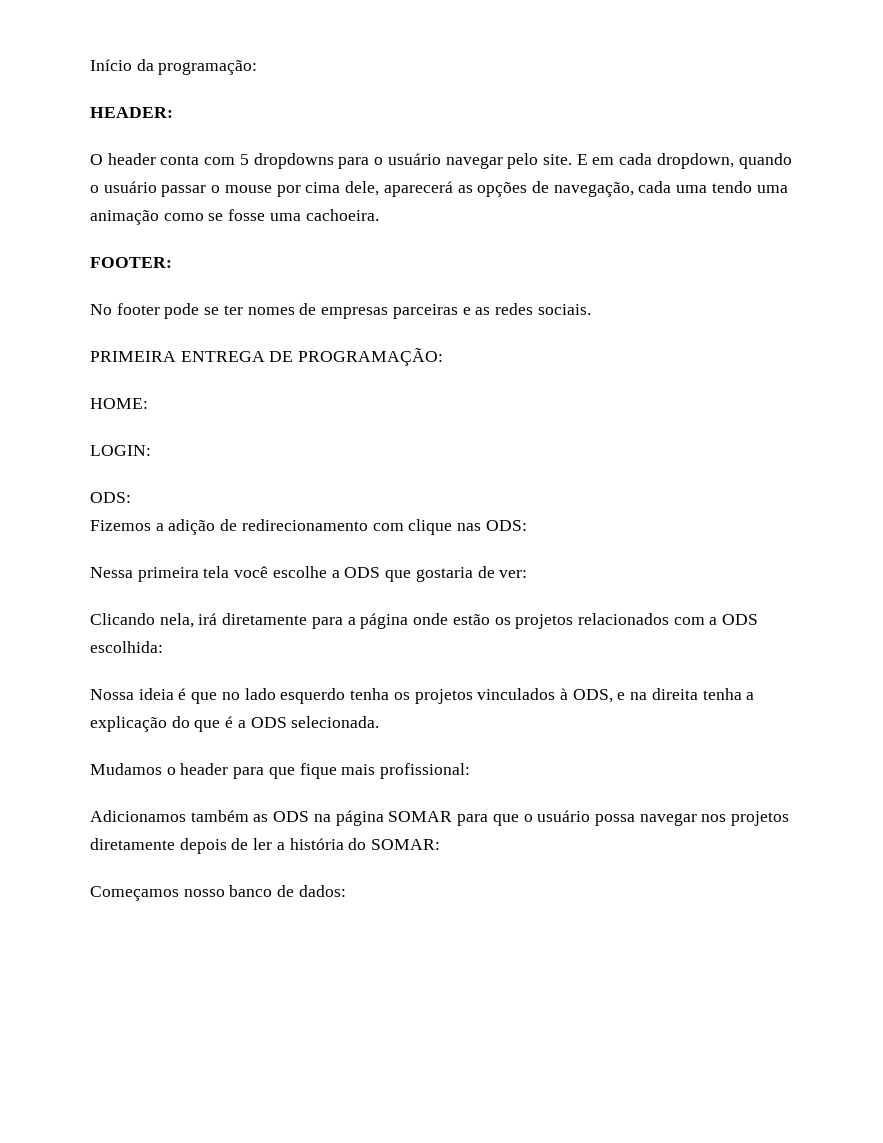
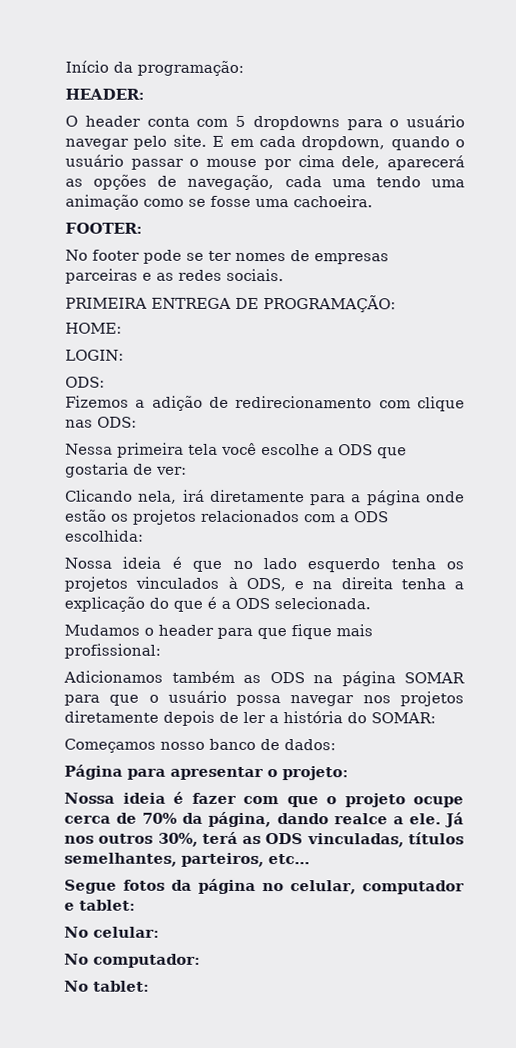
(346, 891) none -> [64,764,349,781] [64,791,464,808] [64,811,464,828] [64,831,464,848] [64,852,310,868] [64,878,465,895] [64,899,136,911] [64,926,160,938] [64,953,201,968] [64,980,150,992] // Página para apresentar o projeto: // Nossa ideia é fazer com que o projeto ocupe cerca de 70% da página, dando realce a ele. Já nos outros 30%, terá as ODS vinculadas, títulos semelhantes, parteiros, etc... // Segue fotos da página no celular, computador e tablet: // No celular: // No computador: // No tablet:

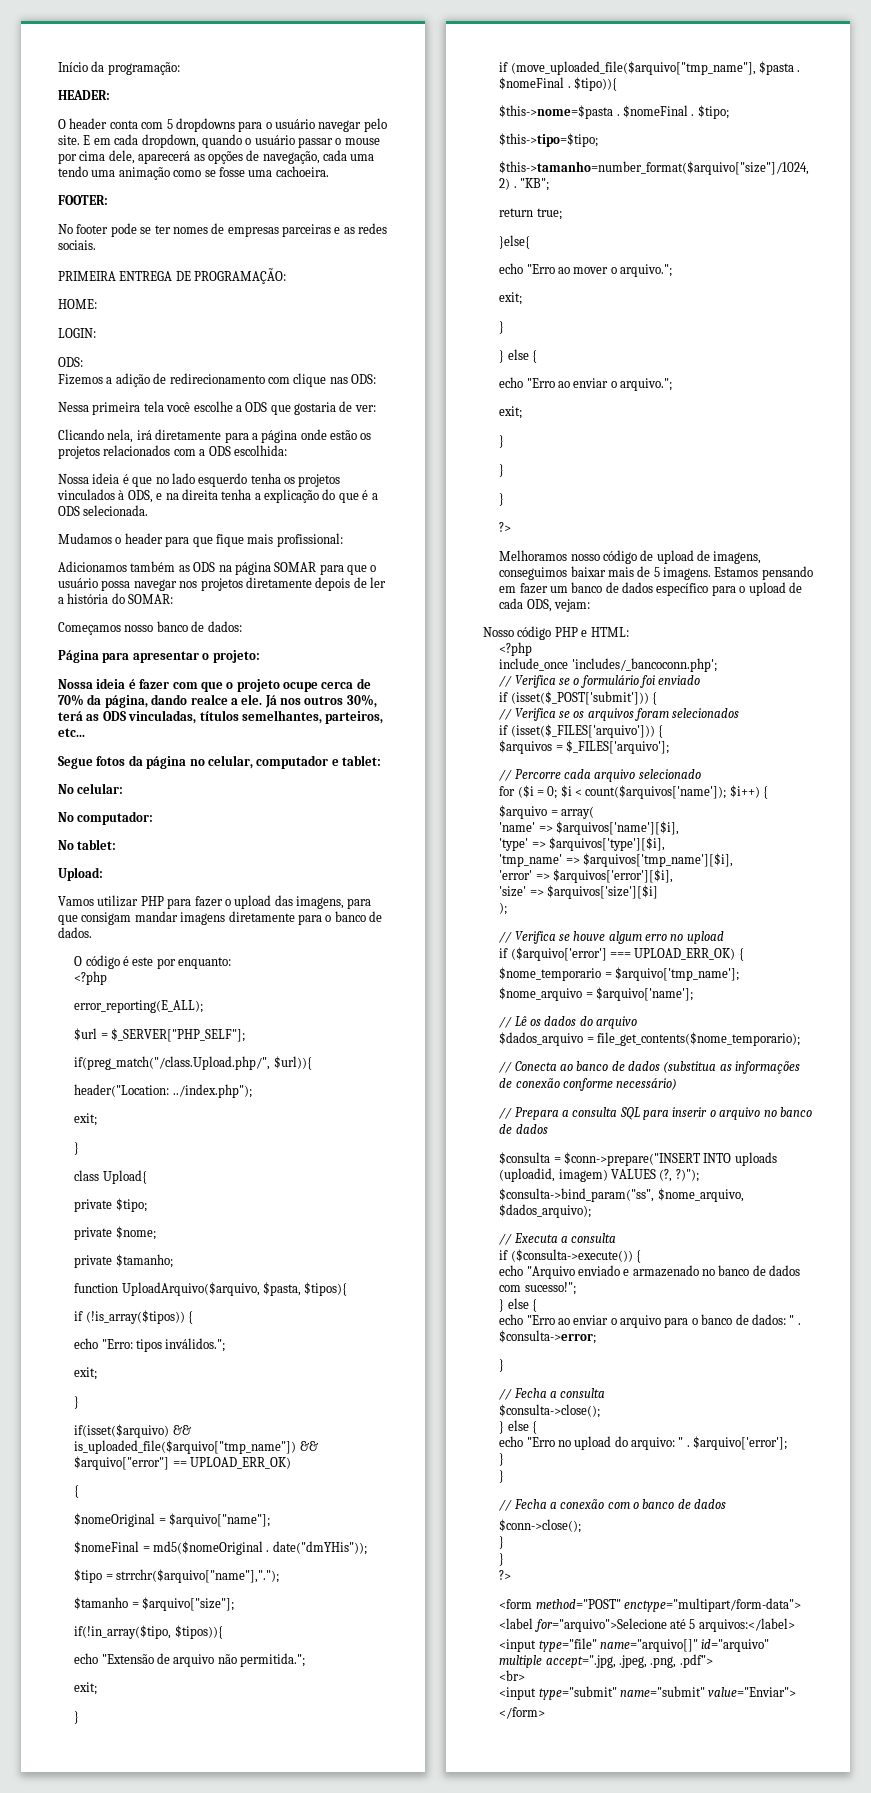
(150, 986) none -> [58,867,103,881] [58,895,372,909] [58,911,382,925] [58,927,92,938] [74,955,232,969] [74,971,108,985] [74,1000,204,1013] [74,1028,245,1042] [74,1056,312,1070] [74,1084,252,1098] [74,1113,98,1126] [74,1142,80,1155] [74,1170,147,1184] [74,1198,147,1212] [74,1226,156,1240] [74,1254,173,1268] [74,1282,348,1296] [74,1310,193,1324] [74,1338,226,1352] [74,1367,98,1380] [74,1396,80,1409] [74,1424,191,1438] [74,1440,318,1454] [74,1456,291,1470] [74,1485,80,1498] [74,1513,270,1527] [74,1541,367,1555] [74,1569,279,1583] [74,1597,234,1611] [74,1625,223,1639] [74,1653,306,1667] [74,1682,98,1695] [74,1711,80,1724] [499,61,801,75] [499,77,617,91] [499,105,729,119] [499,133,599,147] [499,161,810,175] [499,178,549,191] [499,208,562,220] [499,235,531,249] [499,263,673,277] [499,292,523,305] [499,321,505,334] [499,349,537,363] [499,377,673,391] [499,406,523,419] [499,435,505,448] [499,464,505,477] [499,493,505,506] [499,522,512,532] [499,550,762,564] [499,566,813,580] [499,582,802,596] [499,598,590,612] [483,626,629,640] [499,642,533,656] [499,658,717,672] [499,675,701,688] [499,691,657,705] [499,708,740,721] [499,724,663,738] [499,740,669,754] [499,769,701,782] [499,785,769,799] [499,805,594,819] [499,821,679,835] [499,837,665,851] [499,853,733,867] [499,869,673,883] [499,885,658,899] [499,902,508,915] [499,931,724,944] [499,947,744,961] [499,967,739,981] [499,987,693,1001] [499,1016,638,1029] [499,1032,800,1046] [499,1061,801,1074] [499,1078,678,1091] [499,1107,812,1120] [499,1124,548,1134] [499,1152,777,1166] [499,1168,699,1182] [499,1188,744,1202] [499,1204,592,1218] [499,1233,617,1245] [499,1249,641,1263] [499,1265,801,1279] [499,1282,576,1295] [499,1298,537,1312] [499,1314,801,1328] [499,1330,597,1344] [499,1359,505,1372] [499,1388,606,1400] [499,1404,601,1418] [499,1420,537,1434] [499,1436,788,1450] [499,1453,505,1466] [499,1470,505,1483] [499,1499,727,1511] [499,1519,582,1533] [499,1536,505,1549] [499,1553,505,1566] [499,1570,512,1580] [499,1598,801,1612] [499,1618,795,1632] [499,1638,770,1652] [499,1654,713,1668] [499,1670,526,1681] [499,1686,797,1700] [499,1707,546,1719] // Upload: // Vamos utilizar PHP para fazer o upload das imagens, para que consigam mandar imagens diretamente para o banco de dados. // O código é este por enquanto: // <?php // error_reporting(E_ALL); // $url = $_SERVER["PHP_SELF"]; // if(preg_match("/class.Upload.php/", $url)){ // header("Location: ../index.php"); // exit; // } // class Upload{ // private $tipo; // private $nome; // private $tamanho; // function UploadArquivo($arquivo, $pasta, $tipos){ // if (!is_array($tipos)) { // echo "Erro: tipos inválidos."; // exit; // } // if(isset($arquivo) && is_uploaded_file($arquivo["tmp_name"]) && $arquivo["error"] == UPLOAD_ERR_OK) // { // $nomeOriginal = $arquivo["name"]; // $nomeFinal = md5($nomeOriginal . date("dmYHis")); // $tipo = strrchr($arquivo["name"],"."); // $tamanho = $arquivo["size"]; // if(!in_array($tipo, $tipos)){ // echo "Extensão de arquivo não permitida."; // exit; // } // if (move_uploaded_file($arquivo["tmp_name"], $pasta . $nomeFinal . $tipo)){ // $this->nome=$pasta . $nomeFinal . $tipo; // $this->tipo=$tipo; // $this->tamanho=number_format($arquivo["size"]/1024, 2) . "KB"; // return true; // }else{ // echo "Erro ao mover o arquivo."; // exit; // } // } else { // echo "Erro ao enviar o arquivo."; // exit; // } // } // } // ?> // Melhoramos nosso código de upload de imagens, conseguimos baixar mais de 5 imagens. Estamos pensando em fazer um banco de dados específico para o upload de cada ODS, vejam: // Nosso código PHP e HTML: // <?php // include_once 'includes/_bancoconn.php'; // // Verifica se o formulário foi enviado // if (isset($_POST['submit'])) { // // Verifica se os arquivos foram selecionados // if (isset($_FILES['arquivo'])) { // $arquivos = $_FILES['arquivo']; // // Percorre cada arquivo selecionado // for ($i = 0; $i < count($arquivos['name']); $i++) { // $arquivo = array( // 'name' => $arquivos['name'][$i], // 'type' => $arquivos['type'][$i], // 'tmp_name' => $arquivos['tmp_name'][$i], // 'error' => $arquivos['error'][$i], // 'size' => $arquivos['size'][$i] // ); // // Verifica se houve algum erro no upload // if ($arquivo['error'] === UPLOAD_ERR_OK) { // $nome_temporario = $arquivo['tmp_name']; // $nome_arquivo = $arquivo['name']; // // Lê os dados do arquivo // $dados_arquivo = file_get_contents($nome_temporario); // // Conecta ao banco de dados (substitua as informações de conexão conforme necessário) // // Prepara a consulta SQL para inserir o arquivo no banco de dados // $consulta = $conn->prepare("INSERT INTO uploads (uploadid, imagem) VALUES (?, ?)"); // $consulta->bind_param("ss", $nome_arquivo, $dados_arquivo); // // Executa a consulta // if ($consulta->execute()) { // echo "Arquivo enviado e armazenado no banco de dados com sucesso!"; // } else { // echo "Erro ao enviar o arquivo para o banco de dados: " . $consulta->error; // } // // Fecha a consulta // $consulta->close(); // } else { // echo "Erro no upload do arquivo: " . $arquivo['error']; // } // } // // Fecha a conexão com o banco de dados // $conn->close(); // } // } // ?> // <form method="POST" enctype="multipart/form-data"> // <label for="arquivo">Selecione até 5 arquivos:</label> // <input type="file" name="arquivo[]" id="arquivo" multiple accept=".jpg, .jpeg, .png, .pdf"> // <br> // <input type="submit" name="submit" value="Enviar"> // </form>

